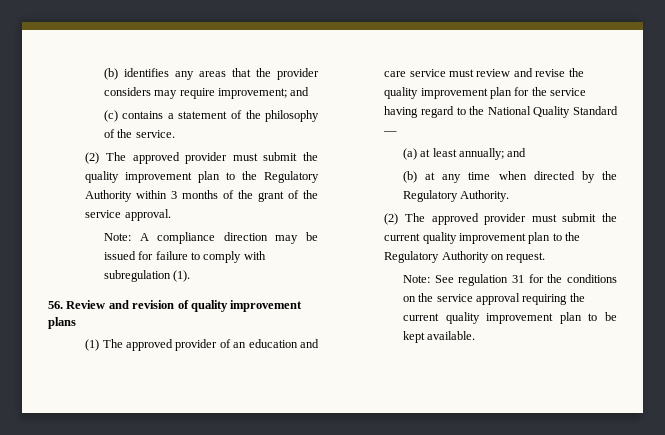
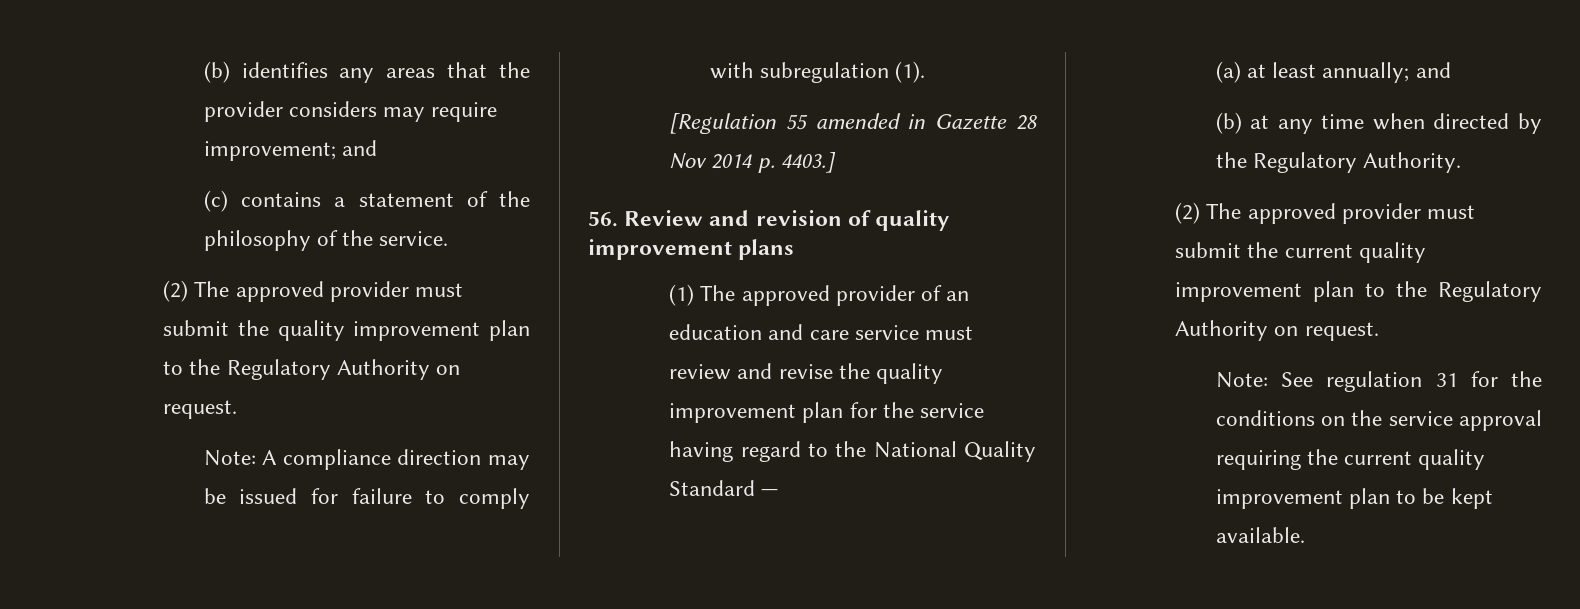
[136,190,318,202] [85,209,171,221] within 3 months of the grant of the service approval. -> [436,365,461,375] [163,400,238,419] on request.
(191, 276) none -> [669,113,1037,134] [669,152,836,173] // [Regulation 55 amended in Gazette 28 Nov 2014 p. 4403.]

